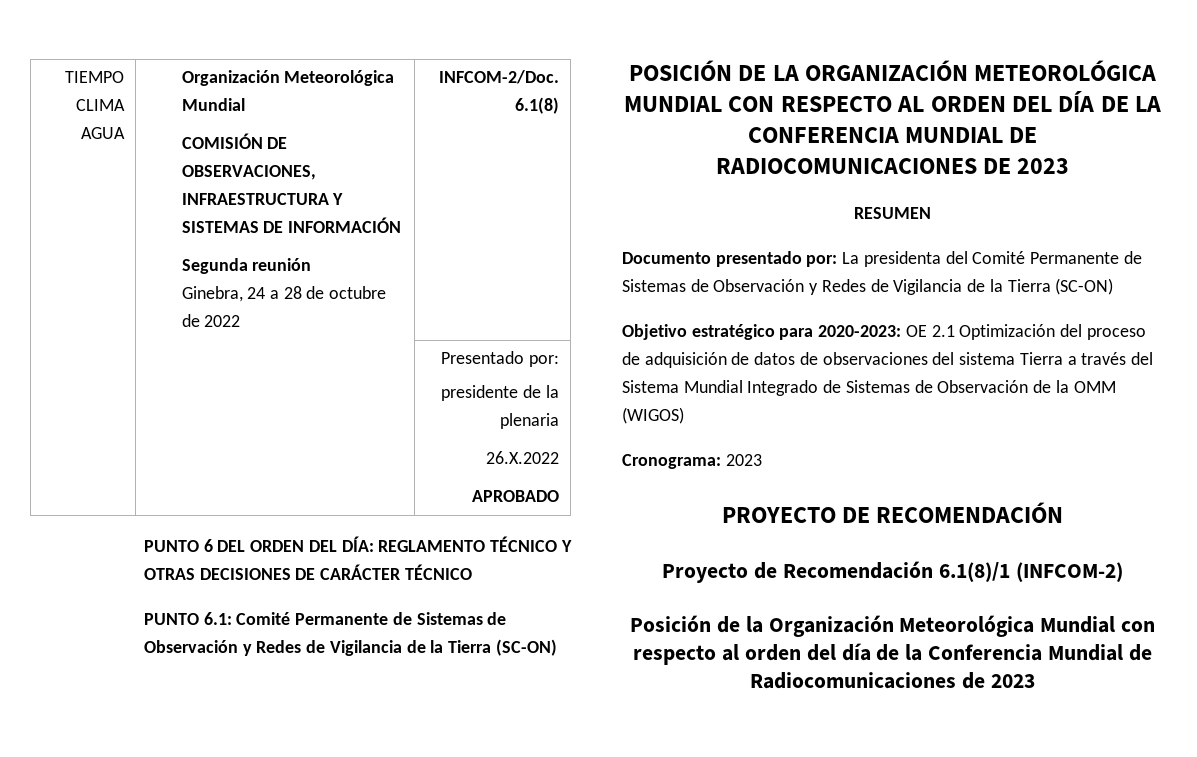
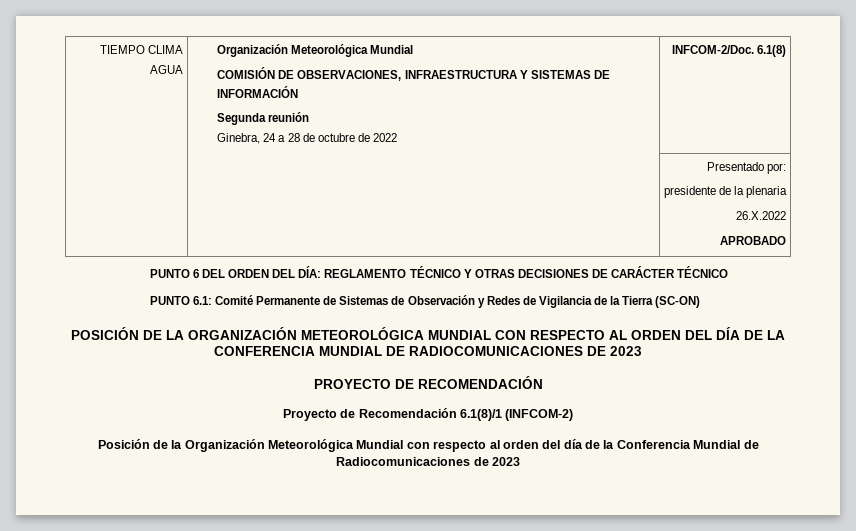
[854,207,931,219] [622,251,1142,267] [622,278,1114,295] [622,324,1146,340] [622,352,1153,368] [622,380,1116,396] [622,407,684,424] [622,454,762,469] // RESUMEN // Documento presentado por: La presidenta del Comité Permanente de Sistemas de Observación y Redes de Vigilancia de la Tierra (SC-ON) // Objetivo estratégico para 2020-2023: OE 2.1 Optimización del proceso de adquisición de datos de observaciones del sistema Tierra a través del Sistema Mundial Integrado de Sistemas de Observación de la OMM (WIGOS) // Cronograma: 2023 -> (642, 351) none

